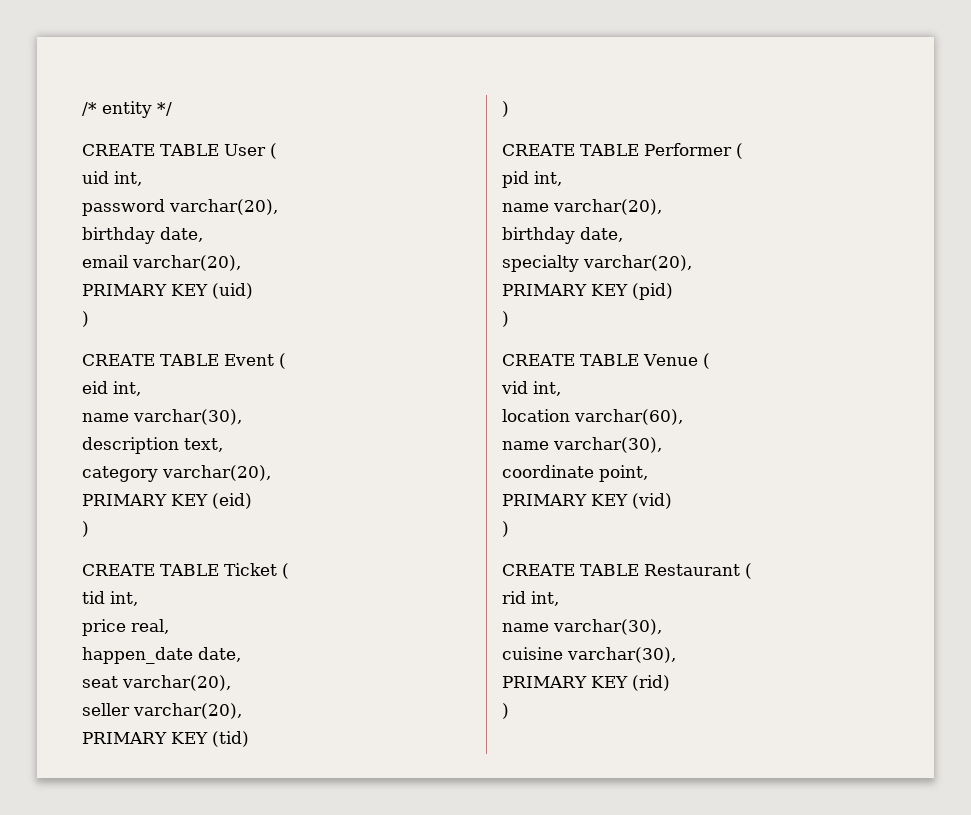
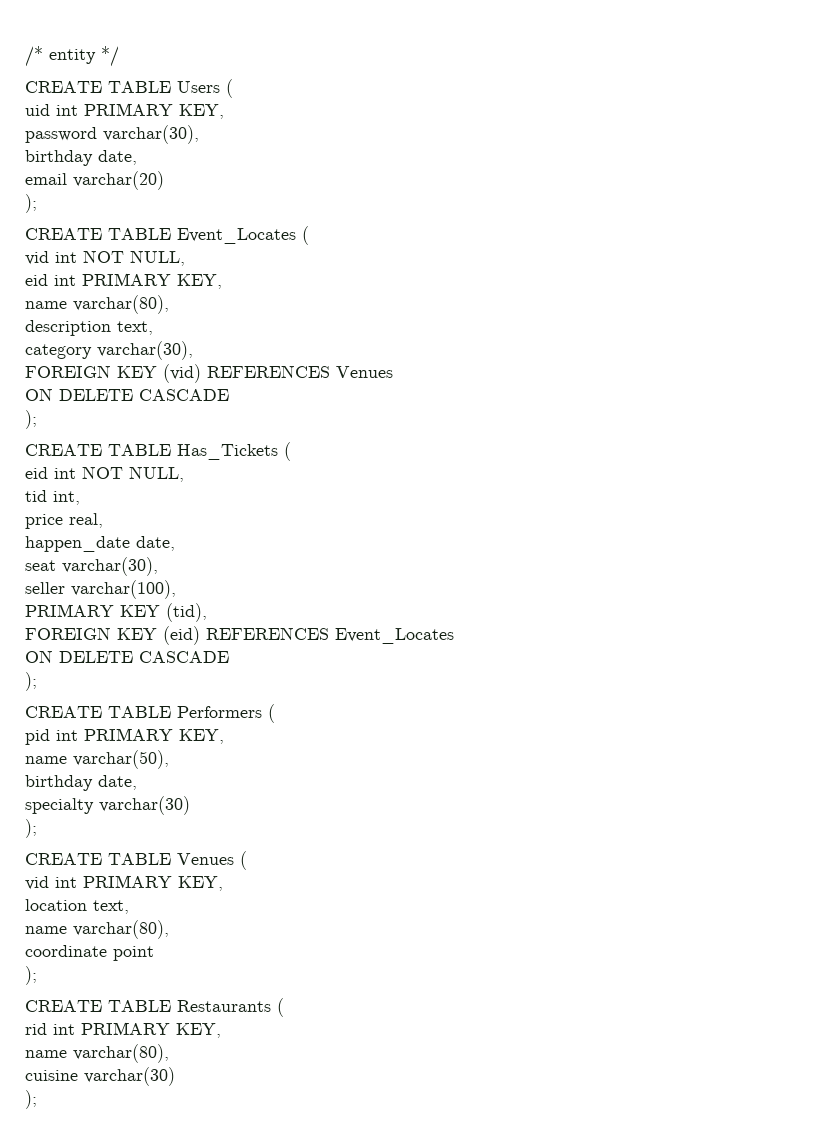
[223,144,266,156] User -> [177,81,220,93] Users
[114,171,142,186] int, -> [56,103,224,119] int PRIMARY KEY,
[169,199,278,215] varchar(20), -> [103,125,199,144] varchar(30),
[132,255,241,271] [82,283,253,299] [82,311,89,327] [82,353,286,369] [82,381,141,396] [82,409,242,425] varchar(20), // PRIMARY KEY (uid) // ) // CREATE TABLE Event ( // eid int, // name varchar(30), -> [73,171,164,190] [25,194,37,213] [25,226,309,245] [25,250,185,266] [25,273,222,289] [25,295,169,314] varchar(20) // ); // CREATE TABLE Event_Locates ( // vid int NOT NULL, // eid int PRIMARY KEY, // name varchar(80),
[162,465,271,481] [82,493,252,509] [82,521,89,537] [82,563,289,579] varchar(20), // PRIMARY KEY (eid) // ) // CREATE TABLE Ticket ( -> [97,341,193,360] [25,364,393,383] [25,388,229,401] [25,410,37,429] [25,442,291,461] [25,466,184,482] varchar(30), // FOREIGN KEY (vid) REFERENCES Venues // ON DELETE CASCADE // ); // CREATE TABLE Has_Tickets ( // eid int NOT NULL,
[122,675,231,691] varchar(20), -> [62,557,158,576] varchar(30),
[133,703,242,719] [82,731,249,747] [502,101,509,117] [502,143,732,156] varchar(20), // PRIMARY KEY (tid) // ) // CREATE TABLE Performer -> [71,580,176,599] [25,603,207,622] [25,626,454,645] [25,650,229,663] [25,672,37,691] [25,706,262,718] varchar(100), // PRIMARY KEY (tid), // FOREIGN KEY (eid) REFERENCES Event_Locates // ON DELETE CASCADE // ); // CREATE TABLE Performers
[534,171,562,186] [502,199,662,215] int, // name varchar(20), -> [56,728,224,744] [25,750,169,769] int PRIMARY KEY, // name varchar(50),
[583,255,692,271] [502,283,673,300] [502,311,509,327] [502,353,710,369] [501,381,561,396] varchar(20), // PRIMARY KEY (pid) // ) // CREATE TABLE Venue ( // vid int, -> [99,796,190,815] [25,819,37,838] [25,851,247,870] [25,875,223,891] varchar(30) // ); // CREATE TABLE Venues ( // vid int PRIMARY KEY,
[574,409,683,425] [502,437,662,453] varchar(60), // name varchar(30), -> [93,900,129,914] [25,920,169,939] text, // name varchar(80),
[599,465,648,482] [502,493,672,509] [502,521,509,537] [502,564,740,576] point, // PRIMARY KEY (vid) // ) // CREATE TABLE Restaurant -> [113,946,154,961] [25,966,37,985] [25,1000,271,1012] point // ); // CREATE TABLE Restaurants
[531,591,559,606] [502,619,662,635] int, // name varchar(30), -> [53,1022,221,1038] [25,1044,169,1063] int PRIMARY KEY, // name varchar(80),
[567,647,676,663] [502,675,670,691] [502,703,509,719] varchar(30), // PRIMARY KEY (rid) // ) -> [84,1067,175,1086] [25,1090,37,1109] varchar(30) // );

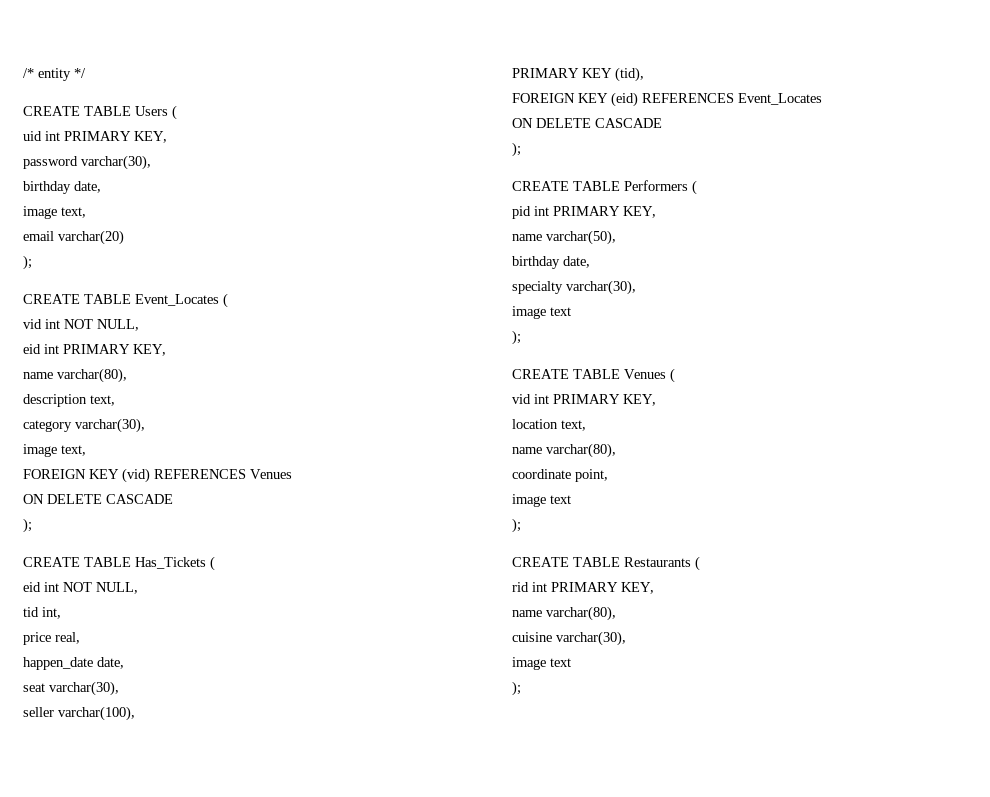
(137, 157) none -> [23,206,86,219] // image text,
(193, 350) none -> [23,444,86,457] // image text,
[99,796,190,815] varchar(30) -> [566,280,636,295] [512,306,571,319] varchar(30), // image text
[113,946,154,961] point -> [575,469,608,482] [512,494,571,507] point, // image text
[84,1067,175,1086] varchar(30) -> [556,631,626,646] [512,657,571,670] varchar(30), // image text

